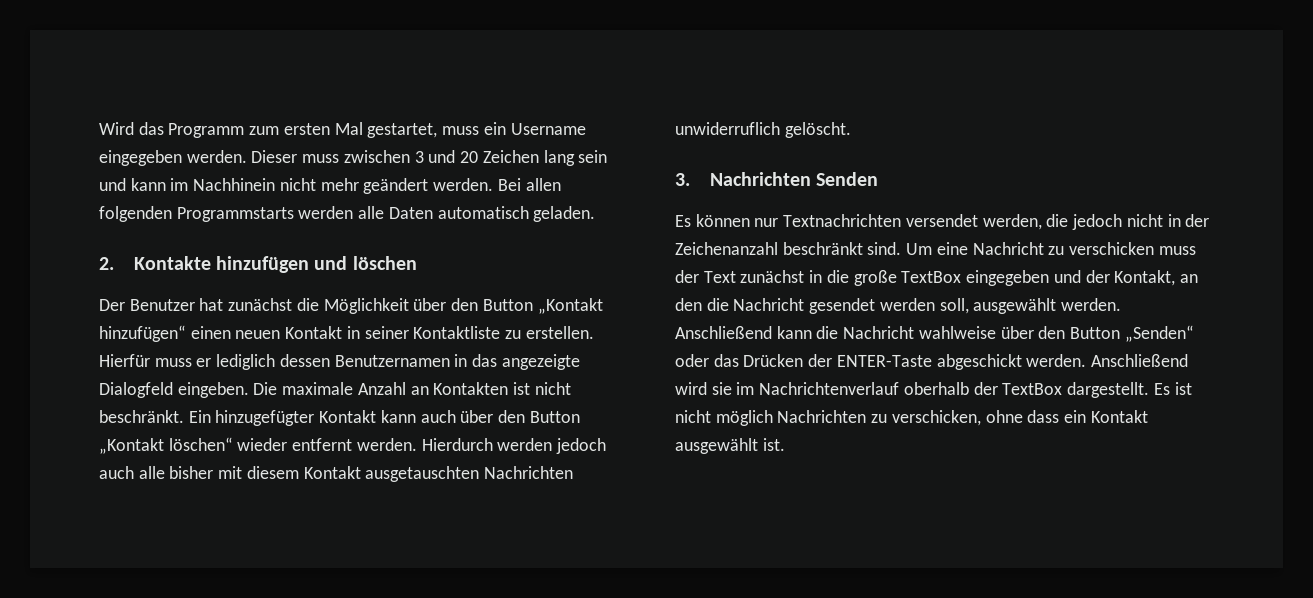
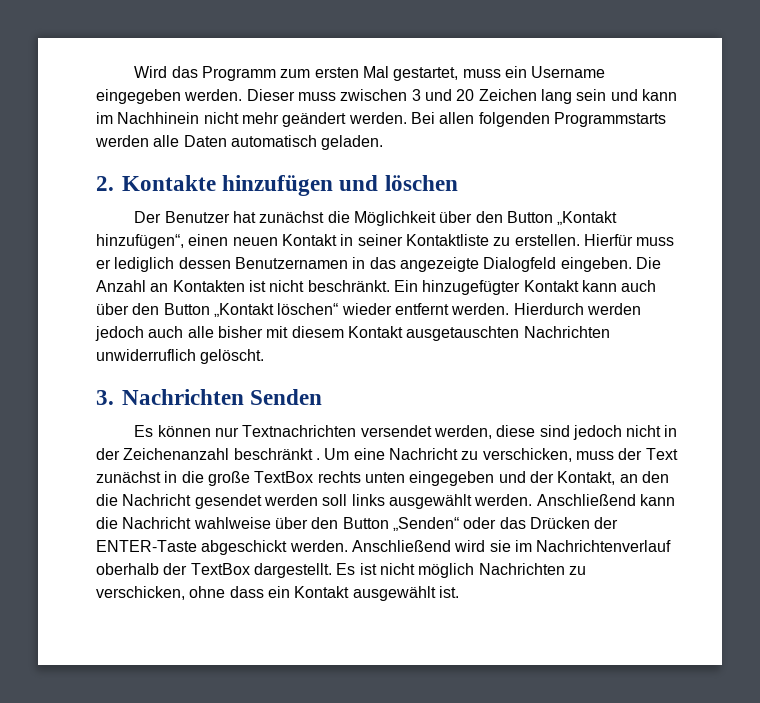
[99,325,186,342] hinzufügen“ -> [96,234,184,249] hinzufügen“,
[282,382,354,395] maximale -> (661, 263) none
[1046,214,1069,227] die -> [496,425,570,437] diese sind
[867,242,902,255] sind. -> [315,458,320,460] .
[1069,242,1155,255] verschicken -> [482,448,572,462] verschicken,
(962, 277) none -> [317,471,405,483] rechts unten
[939,298,969,314] soll, -> [322,494,385,506] soll links

